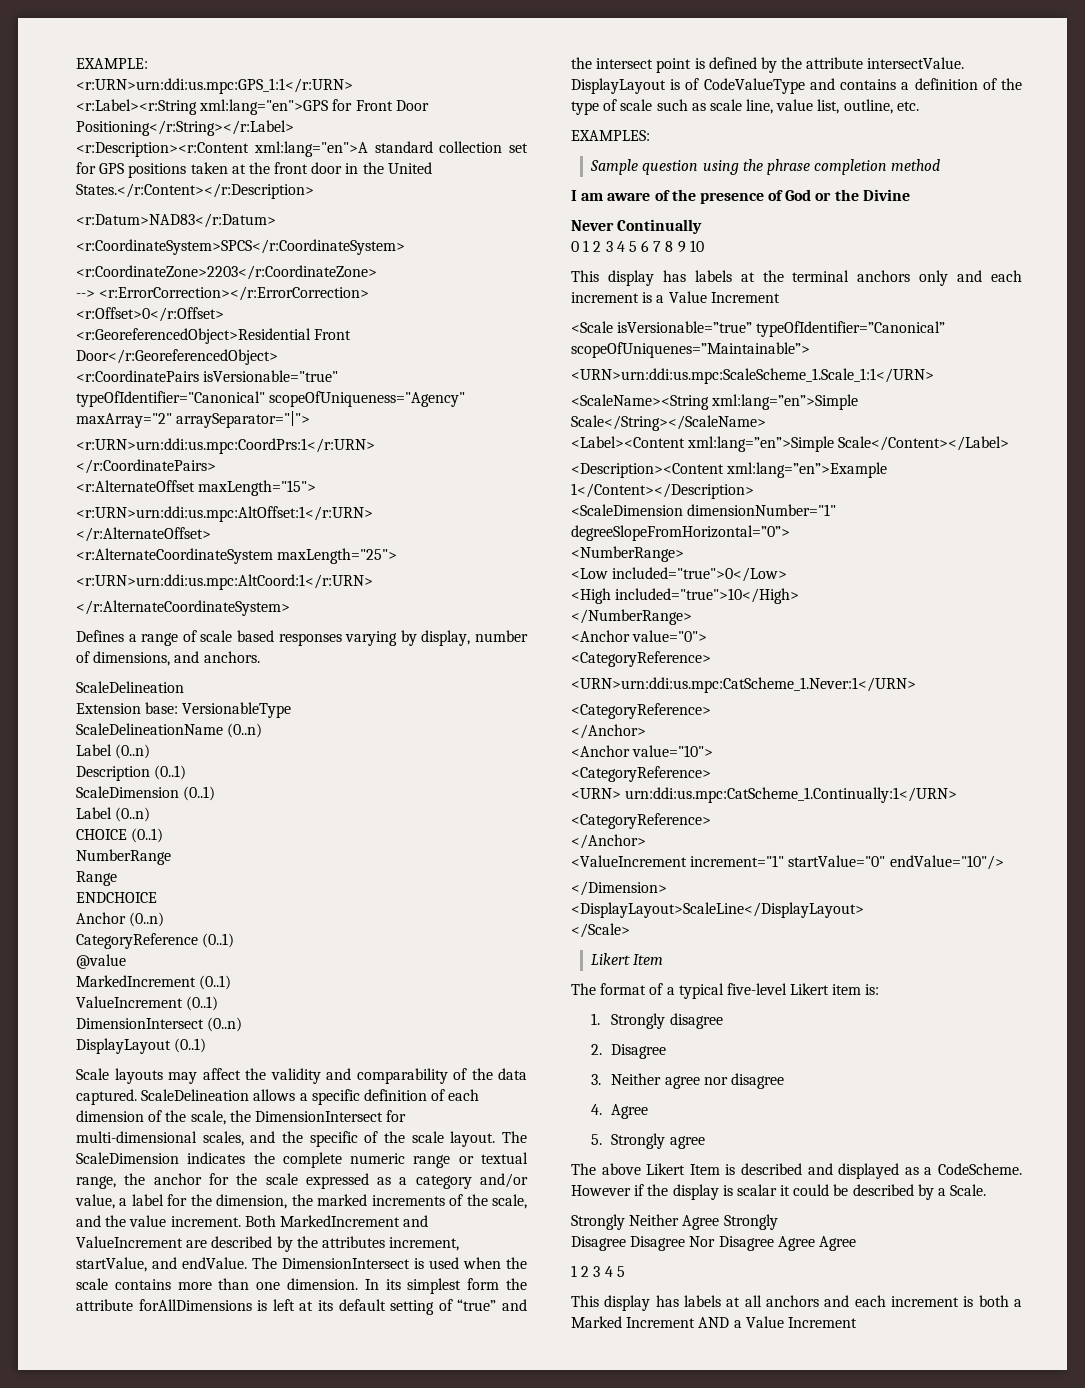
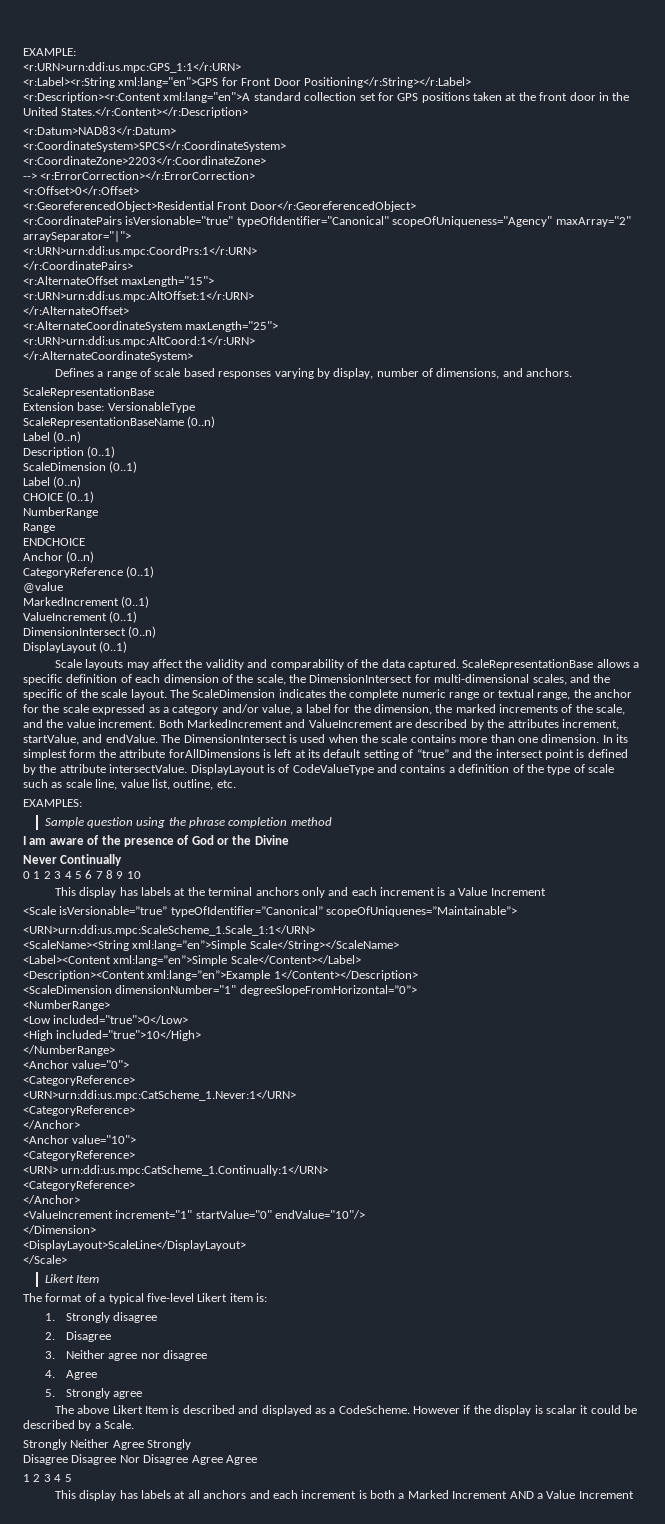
[76,681,184,693] ScaleDelineation -> [23,387,154,398] ScaleRepresentationBase
[76,723,223,735] ScaleDelineationName -> [23,417,184,428] ScaleRepresentationBaseName
[141,1089,250,1101] ScaleDelineation -> [462,659,594,670] ScaleRepresentationBase

